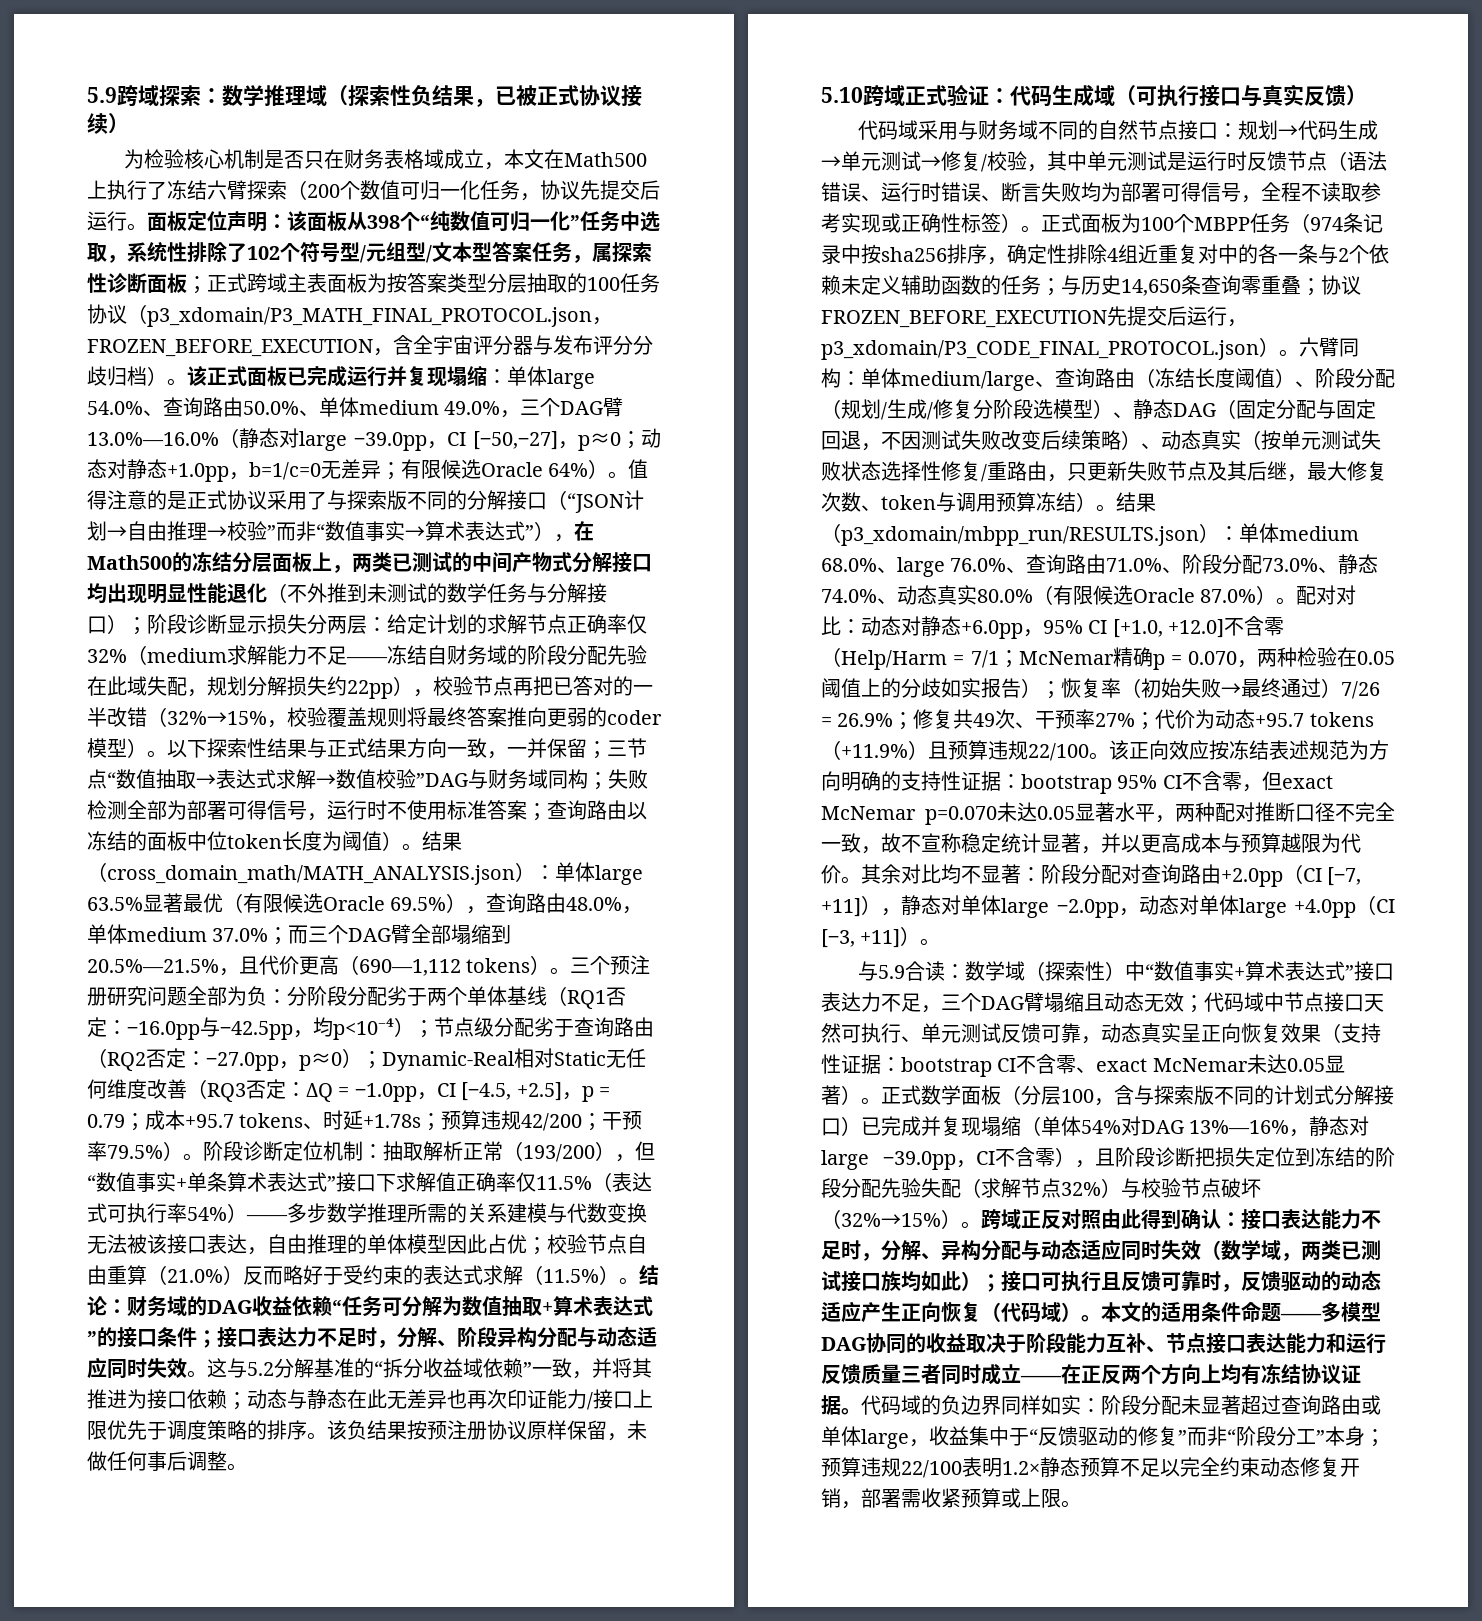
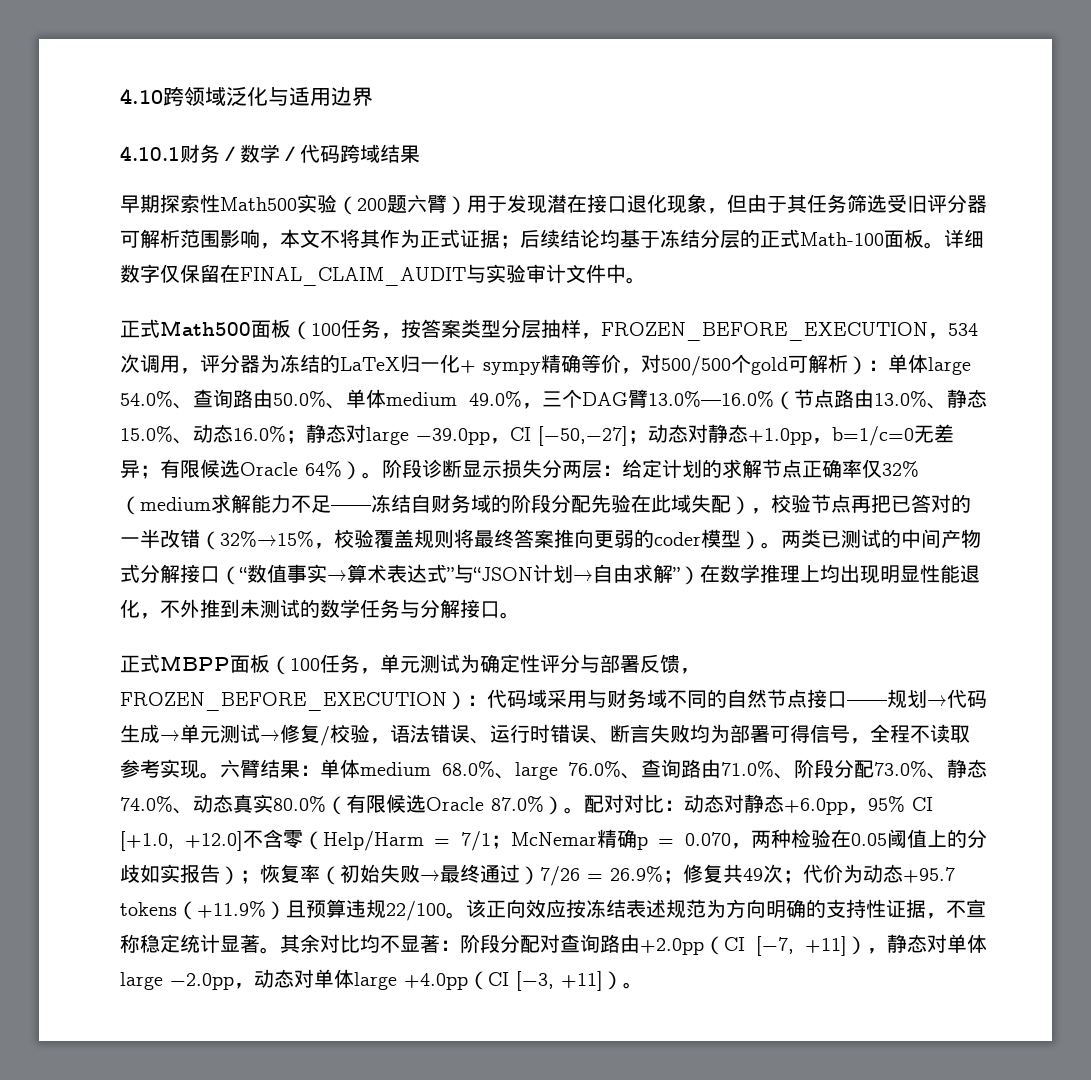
[87,85,642,107] [87,113,129,134] [123,149,647,170] [87,180,660,201] [87,211,660,232] [87,241,652,263] [87,273,660,294] [87,304,612,327] [87,335,653,357] [87,365,487,387] 5.9跨域探索：数学推理域（探索性负结果，已被正式协议接续） // 为检验核心机制是否只在财务表格域成立，本文在Math500上执行了冻结六臂探索（200个数值可归一化任务，协议先提交后运行。面板定位声明：该面板从398个“纯数值可归一化”任务中选取，系统性排除了102个符号型/元组型/文本型答案任务，属探索性诊断面板；正式跨域主表面板为按答案类型分层抽取的100任务协议（p3_xdomain/P3_MATH_FINAL_PROTOCOL.json，FROZEN_BEFORE_EXECUTION，含全宇宙评分器与发布评分分歧归档）。该正式面板已完成运行并复现塌缩 -> [120,86,373,107] [120,144,420,163] [120,194,987,215] [120,229,984,249] [120,264,646,286] [120,319,978,341] [120,354,868,376] 4.10跨领域泛化与适用边界 // 4.10.1财务／数学／代码跨域结果 // 早期探索性Math500实验（200题六臂）用于发现潜在接口退化现象，但由于其任务筛选受旧评分器可解析范围影响，本文不将其作为正式证据；后续结论均基于冻结分层的正式Math-100面板。详细数字仅保留在FINAL_CLAIM_AUDIT与实验审计文件中。 // 正式Math500面板（100任务，按答案类型分层抽样，FROZEN_BEFORE_EXECUTION，534次调用，评分器为冻结的LaTeX归一化+ sympy精确等价，对500/500个gold可解析）
(239, 438) none -> [794,389,987,409] [120,424,306,444] 节点路由13.0%、静态15.0%、动态16.0%；
[558,432,621,451] ，p≈0 -> (628, 436) none
[628,459,649,479] [87,490,644,513] [87,521,594,542] [87,552,652,573] [87,583,607,604] [87,614,147,635] 值得注意的是正式协议采用了与探索版不同的分解接口（“JSON计划→自由推理→校验”而非“数值事实→算术表达式”），在Math500的冻结分层面板上，两类已测试的中间产物式分解接口均出现明显性能退化（不外推到未测试的数学任务与分解接口）； -> (382, 475) none
[187,676,393,699] ，规划分解损失约22pp -> (731, 504) none
[167,738,647,759] [87,769,648,790] [87,800,647,821] [87,831,462,851] [87,862,643,885] [87,893,643,914] [87,924,512,945] [87,955,651,976] [87,986,626,1009] [87,1017,654,1040] [87,1048,646,1071] [87,1079,610,1102] [87,1110,643,1131] [87,1141,655,1162] [87,1172,652,1192] [87,1203,647,1223] [87,1234,647,1255] [87,1265,659,1285] [87,1296,653,1317] [87,1326,657,1348] [87,1357,652,1379] [87,1389,653,1410] [87,1420,647,1441] [87,1451,247,1471] [821,84,1367,107] 以下探索性结果与正式结果方向一致，一并保留；三节点“数值抽取→表达式求解→数值校验”DAG与财务域同构；失败检测全部为部署可得信号，运行时不使用标准答案；查询路由以冻结的面板中位token长度为阈值）。结果（cross_domain_math/MATH_ANALYSIS.json）：单体large 63.5%显著最优（有限候选Oracle 69.5%），查询路由48.0%，单体medium 37.0%；而三个DAG臂全部塌缩到20.5%—21.5%，且代价更高（690—1,112 tokens）。三个预注册研究问题全部为负：分阶段分配劣于两个单体基线（RQ1否定：−16.0pp与−42.5pp，均p<10⁻⁴）；节点级分配劣于查询路由（RQ2否定：−27.0pp，p≈0）；Dynamic-Real相对Static无任何维度改善（RQ3否定：ΔQ = −1.0pp，CI [−4.5, +2.5]，p = 0.79；成本+95.7 tokens、时延+1.78s；预算违规42/200；干预率79.5%）。阶段诊断定位机制：抽取解析正常（193/200），但“数值事实+单条算术表达式”接口下求解值正确率仅11.5%（表达式可执行率54%）——多步数学推理所需的关系建模与代数变换无法被该接口表达，自由推理的单体模型因此占优；校验节点自由重算（21.0%）反而略好于受约束的表达式求解（11.5%）。结论：财务域的DAG收益依赖“任务可分解为数值抽取+算术表达式”的接口条件；接口表达力不足时，分解、阶段异构分配与动态适应同时失效。这与5.2分解基准的“拆分收益域依赖”一致，并将其推进为接口依赖；动态与静态在此无差异也再次印证能力/接口上限优先于调度策略的排序。该负结果按预注册协议原样保留，未做任何事后调整。 // 5.10跨域正式验证：代码生成域（可执行接口与真实反馈） // -> [781,529,981,548] [120,564,980,585] [120,599,520,619] [120,654,700,675] [120,691,487,711] 两类已测试的中间产物式分解接口（“数值事实→算术表达式”与“JSON计划→自由求解”）在数学推理上均出现明显性能退化，不外推到未测试的数学任务与分解接口。 // 正式MBPP面板（100任务，单元测试为确定性评分与部署反馈，FROZEN_BEFORE_EXECUTION）：
[1217,123,1238,138] ： -> [847,700,887,706] ——
[1047,151,1347,171] 其中单元测试是运行时反馈节点（ -> (390, 741) none
[881,213,1383,233] [821,244,1389,265] [821,275,1361,296] [821,306,1247,328] [821,337,1359,360] [821,368,1395,391] [821,399,1376,420] [821,430,1381,451] [821,461,1387,482] [821,492,1156,512] [821,523,1219,546] 或正确性标签）。正式面板为100个MBPP任务（974条记录中按sha256排序，确定性排除4组近重复对中的各一条与2个依赖未定义辅助函数的任务；与历史14,650条查询零重叠；协议FROZEN_BEFORE_EXECUTION先提交后运行，p3_xdomain/P3_CODE_FINAL_PROTOCOL.json）。六臂同构：单体medium/large、查询路由（冻结长度阈值）、阶段分配（规划/生成/修复分阶段选模型）、静态DAG（固定分配与固定回退，不因测试失败改变后续策略）、动态真实（按单元测试失败状态选择性修复/重路由，只更新失败节点及其后继，最大修复次数、token与调用预算冻结）。结果（p3_xdomain/mbpp_run/RESULTS.json） -> [200,759,300,779] 。六臂结果
[1015,709,1136,729] 、干预率27% -> (783, 873) none
[1001,771,1333,794] [821,802,1395,825] [821,833,901,854] ：bootstrap 95% CI不含零，但exact McNemar p=0.070未达0.05显著水平，两种配对推断口径不完全一致，故 -> [926,913,946,919] ，
[1081,833,1361,854] [821,865,841,884] ，并以更高成本与预算越限为代价 -> (260, 943) none
[857,961,1394,981] [821,992,1384,1013] [821,1023,1381,1044] [821,1054,1345,1077] [821,1085,1394,1106] [821,1116,1370,1137] [821,1147,1395,1170] [821,1178,1261,1198] [821,1209,1381,1230] [821,1239,1381,1261] [821,1270,1381,1292] [821,1301,1381,1323] [821,1332,1386,1354] [821,1363,1361,1385] [821,1395,1381,1415] [821,1426,1385,1449] [821,1457,1360,1478] [821,1488,1081,1509] // 与5.9合读：数学域（探索性）中“数值事实+算术表达式”接口表达力不足，三个DAG臂塌缩且动态无效；代码域中节点接口天然可执行、单元测试反馈可靠，动态真实呈正向恢复效果（支持性证据：bootstrap CI不含零、exact McNemar未达0.05显著）。正式数学面板（分层100，含与探索版不同的计划式分解接口）已完成并复现塌缩（单体54%对DAG 13%—16%，静态对large −39.0pp，CI不含零），且阶段诊断把损失定位到冻结的阶段分配先验失配（求解节点32%）与校验节点破坏（32%→15%）。跨域正反对照由此得到确认：接口表达能力不足时，分解、异构分配与动态适应同时失效（数学域，两类已测试接口族均如此）；接口可执行且反馈可靠时，反馈驱动的动态适应产生正向恢复（代码域）。本文的适用条件命题——多模型DAG协同的收益取决于阶段能力互补、节点接口表达能力和运行反馈质量三者同时成立——在正反两个方向上均有冻结协议证据。代码域的负边界同样如实：阶段分配未显著超过查询路由或单体large，收益集中于“反馈驱动的修复”而非“阶段分工”本身；预算违规22/100表明1.2×静态预算不足以完全约束动态修复开销，部署需收紧预算或上限。 -> (643, 985) none

